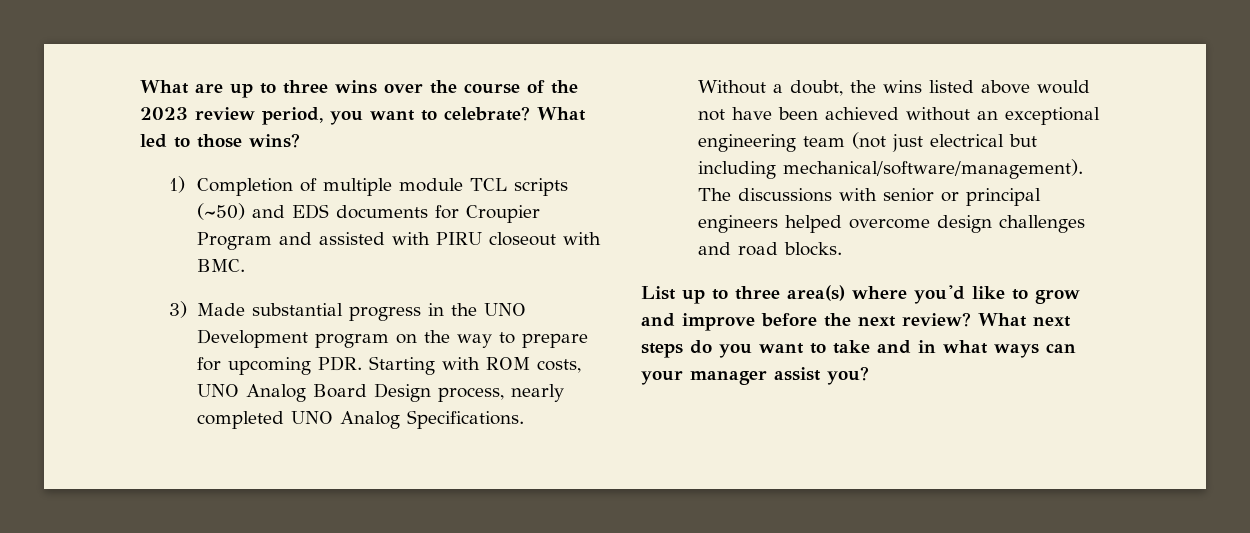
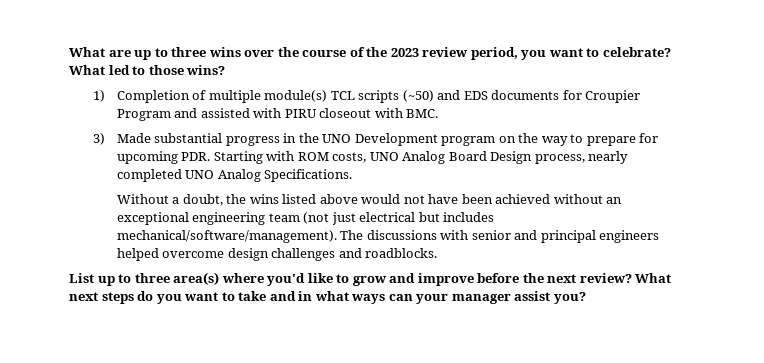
[399,178,464,192] module -> [264,90,328,102] module(s)
[698,161,777,179] including -> [443,212,495,222] includes
[941,192,960,202] or -> [514,230,538,240] and
[738,242,843,256] road blocks. -> [365,248,438,258] roadblocks.

